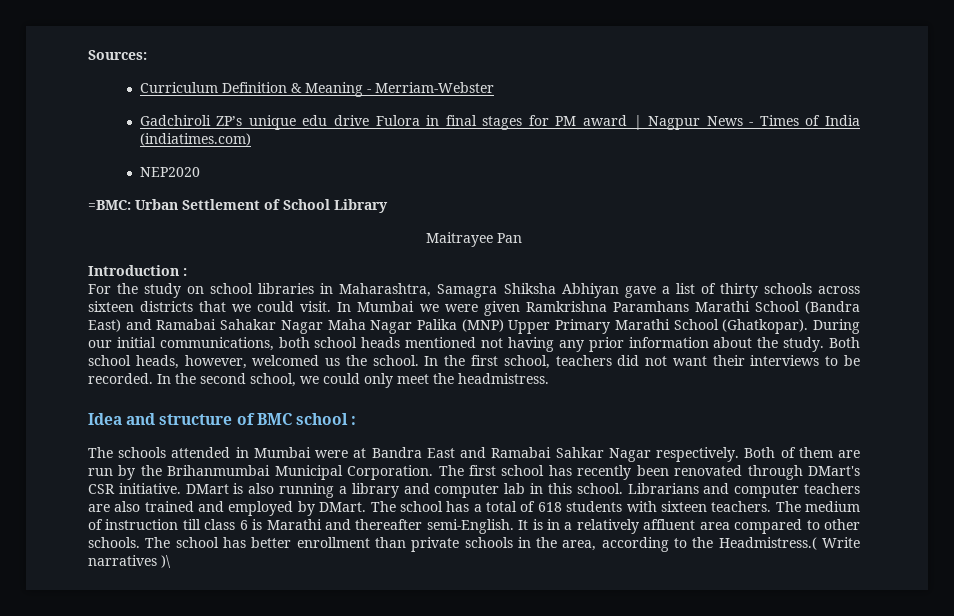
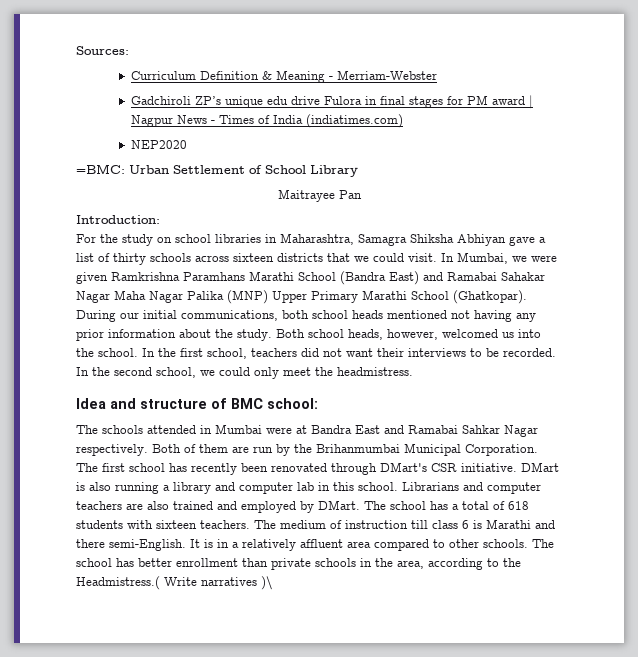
[88,265,187,276] Introduction : -> [76,215,160,224] Introduction:
[357,301,415,312] Mumbai -> [457,252,508,264] Mumbai,
(341, 362) none -> [518,329,541,338] into
[295,413,357,425] school : -> [267,398,318,409] school:
[355,519,423,530] thereafter -> [76,539,105,548] there

